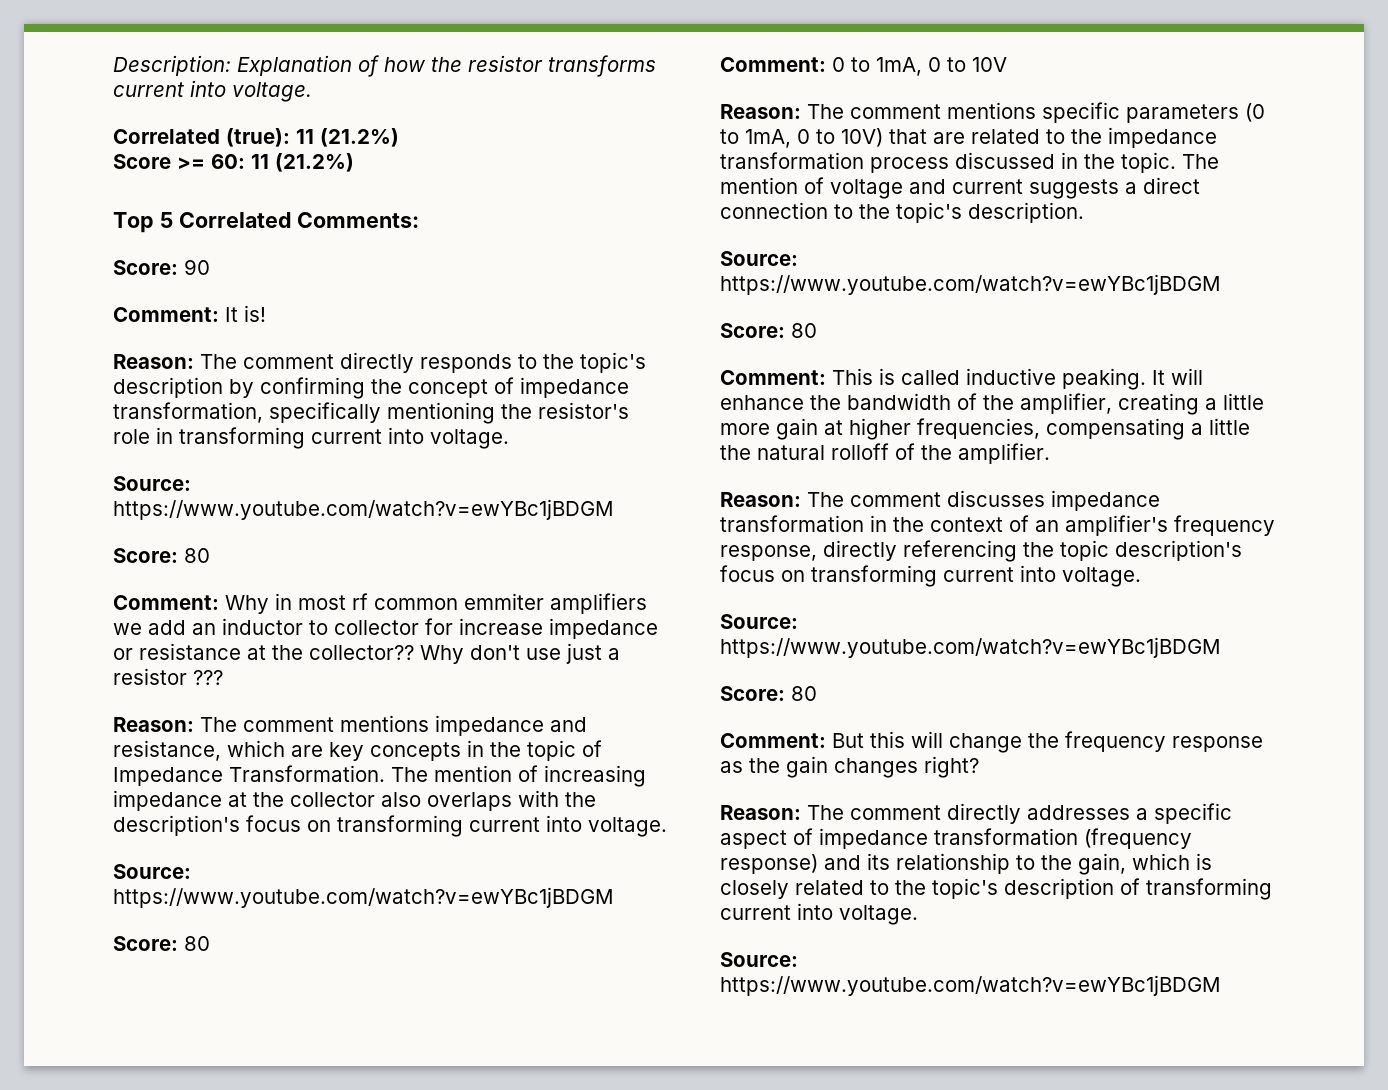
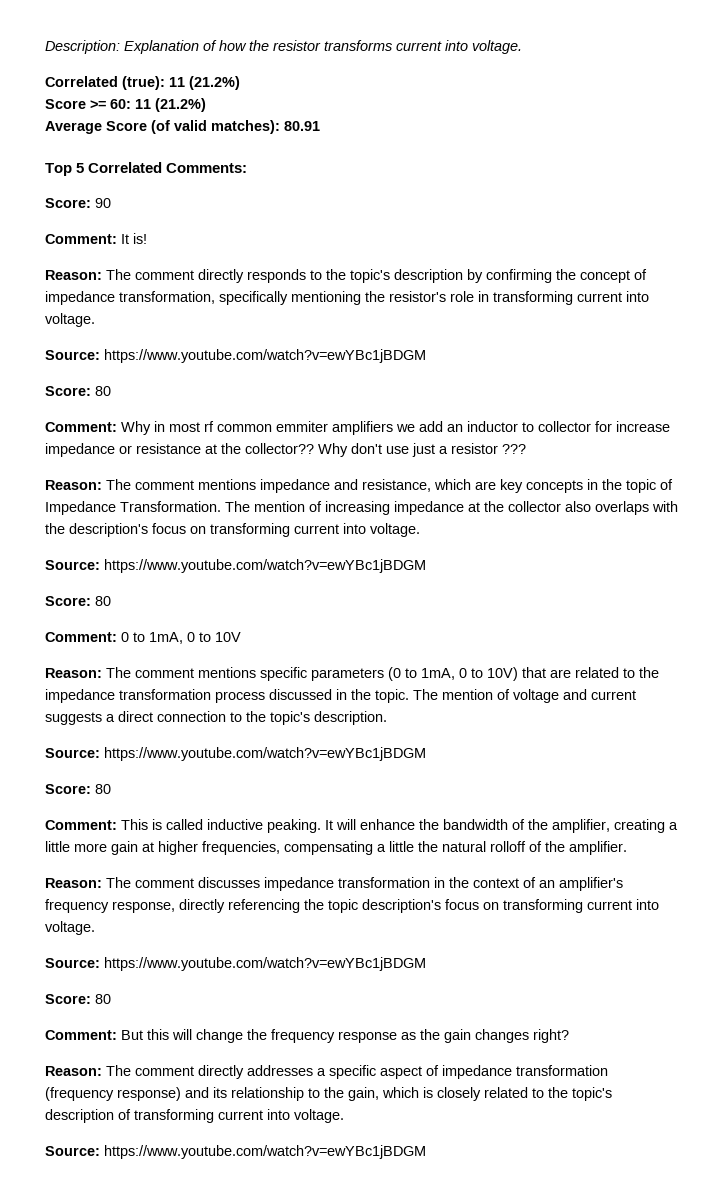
(354, 162) none -> [45,120,320,134] // Average Score (of valid matches): 80.91

